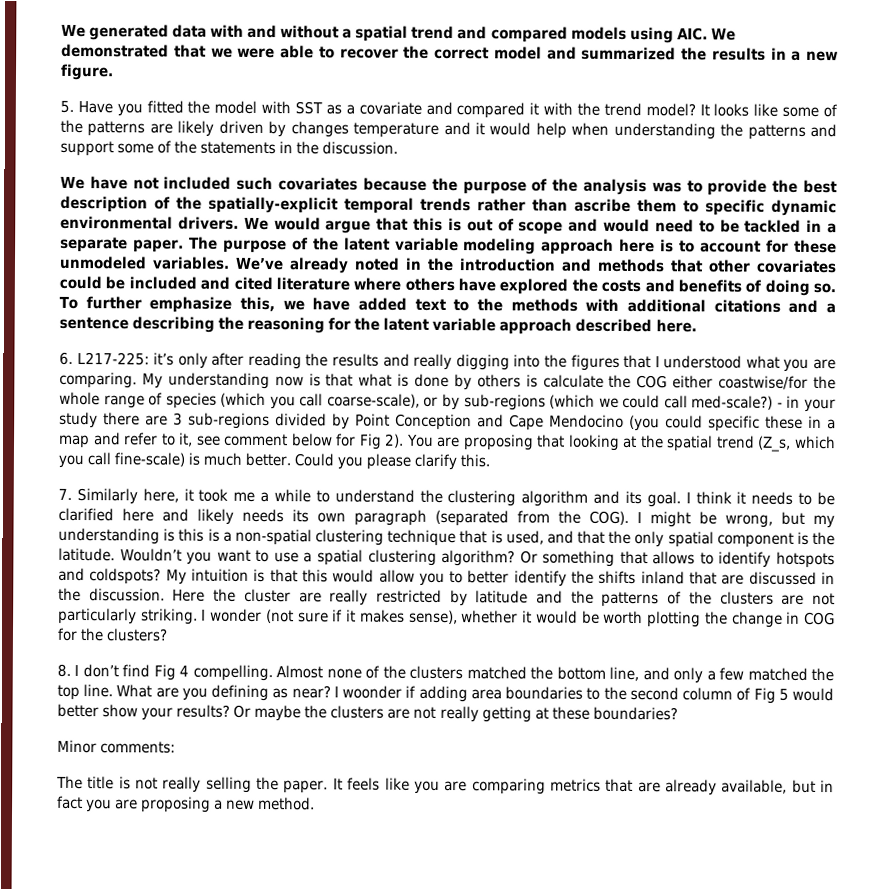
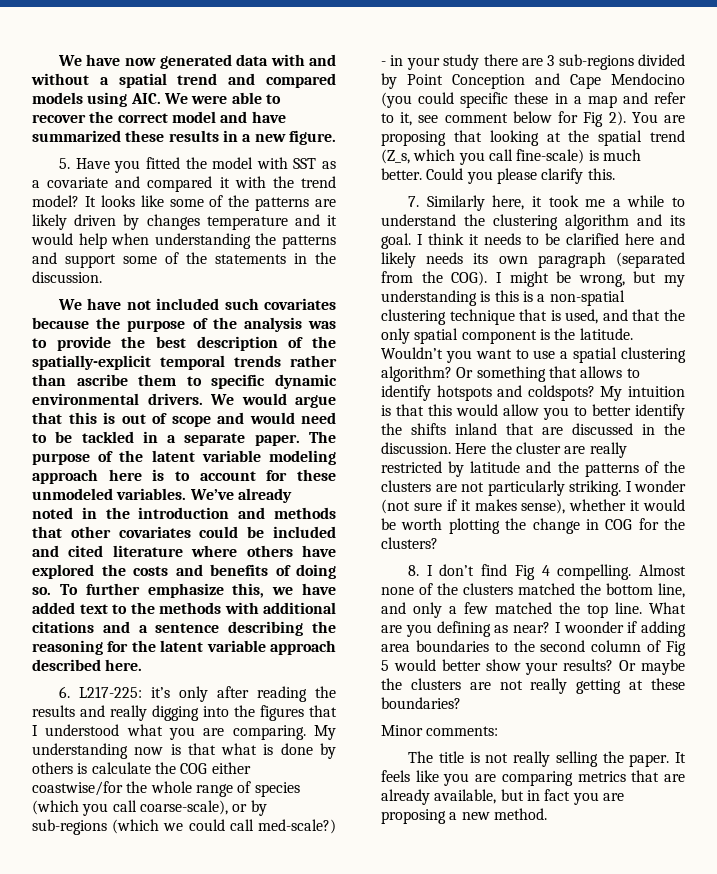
[61,24,86,38] We -> [57,54,156,66] We have now
[61,43,233,58] demonstrated that we -> (188, 98) none
[581,46,707,61] summarized the -> [251,111,286,123] [32,130,165,142] have summarized these

